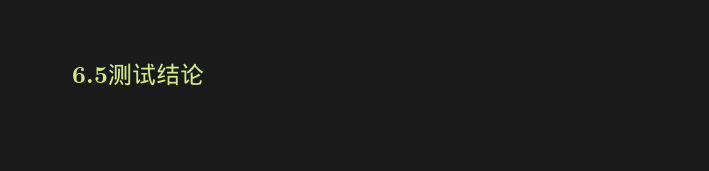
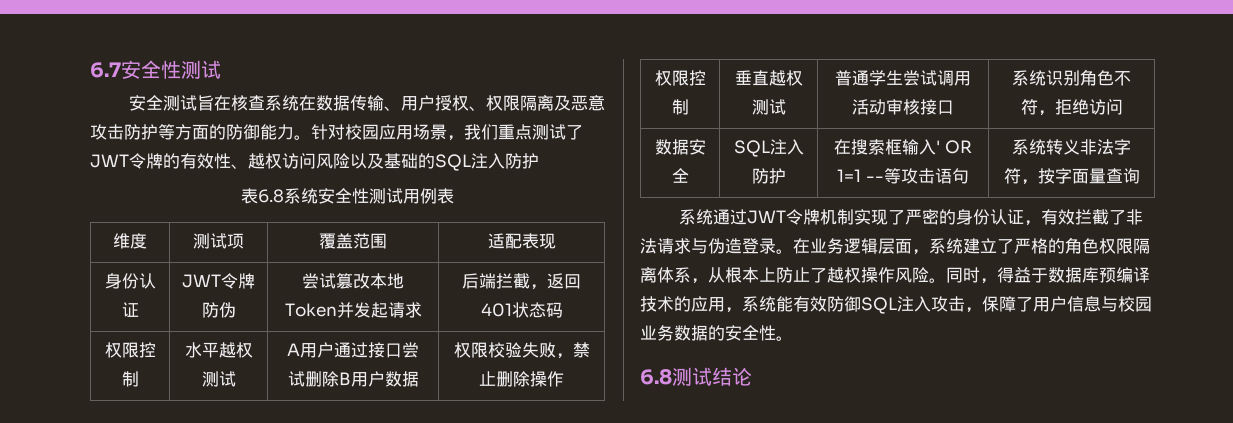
[72,67,108,83] 6.5 -> [90,60,221,79] [128,95,605,111] [90,124,583,141] [90,153,539,171] [241,188,454,204] [113,233,147,249] [193,233,244,249] [319,233,387,249] [487,233,556,249] [104,273,156,289] [121,302,139,317] [182,273,255,289] [201,302,236,318] [302,273,404,289] [284,302,422,318] [462,273,581,290] [480,302,563,318] [104,342,156,358] [121,371,139,387] [184,342,253,358] [201,371,236,387] [287,342,419,358] [287,371,419,387] [453,342,590,359] [479,371,564,387] [654,70,706,86] [671,99,689,115] [734,70,803,86] [751,99,786,115] [835,70,971,86] [852,99,954,115] [1012,69,1131,86] [1020,99,1123,116] [654,139,706,155] [671,168,689,183] [733,139,804,157] [751,168,786,184] [834,139,972,155] [837,168,969,184] [1012,139,1131,155] [1003,168,1140,185] [678,209,1143,226] [640,237,1150,255] [640,267,1150,284] [640,296,1152,314] [640,325,793,341] [640,368,672,385] 6.7安全性测试 // 安全测试旨在核查系统在数据传输、用户授权、权限隔离及恶意攻击防护等方面的防御能力。针对校园应用场景，我们重点测试了JWT令牌的有效性、越权访问风险以及基础的SQL注入防护 // 表6.8系统安全性测试用例表 // 维度 | 测试项 | 覆盖范围 | 适配表现 // 身份认证 | JWT令牌防伪 | 尝试篡改本地Token并发起请求 | 后端拦截，返回401状态码 // 权限控制 | 水平越权测试 | A用户通过接口尝试删除B用户数据 | 权限校验失败，禁止删除操作 // 权限控制 | 垂直越权测试 | 普通学生尝试调用活动审核接口 | 系统识别角色不符，拒绝访问 // 数据安全 | SQL注入防护 | 在搜索框输入' OR 1=1 --等攻击语句 | 系统转义非法字符，按字面量查询 // 系统通过JWT令牌机制实现了严密的身份认证，有效拦截了非法请求与伪造登录。在业务逻辑层面，系统建立了严格的角色权限隔离体系，从根本上防止了越权操作风险。同时，得益于数据库预编译技术的应用，系统能有效防御SQL注入攻击，保障了用户信息与校园业务数据的安全性。 // 6.8

